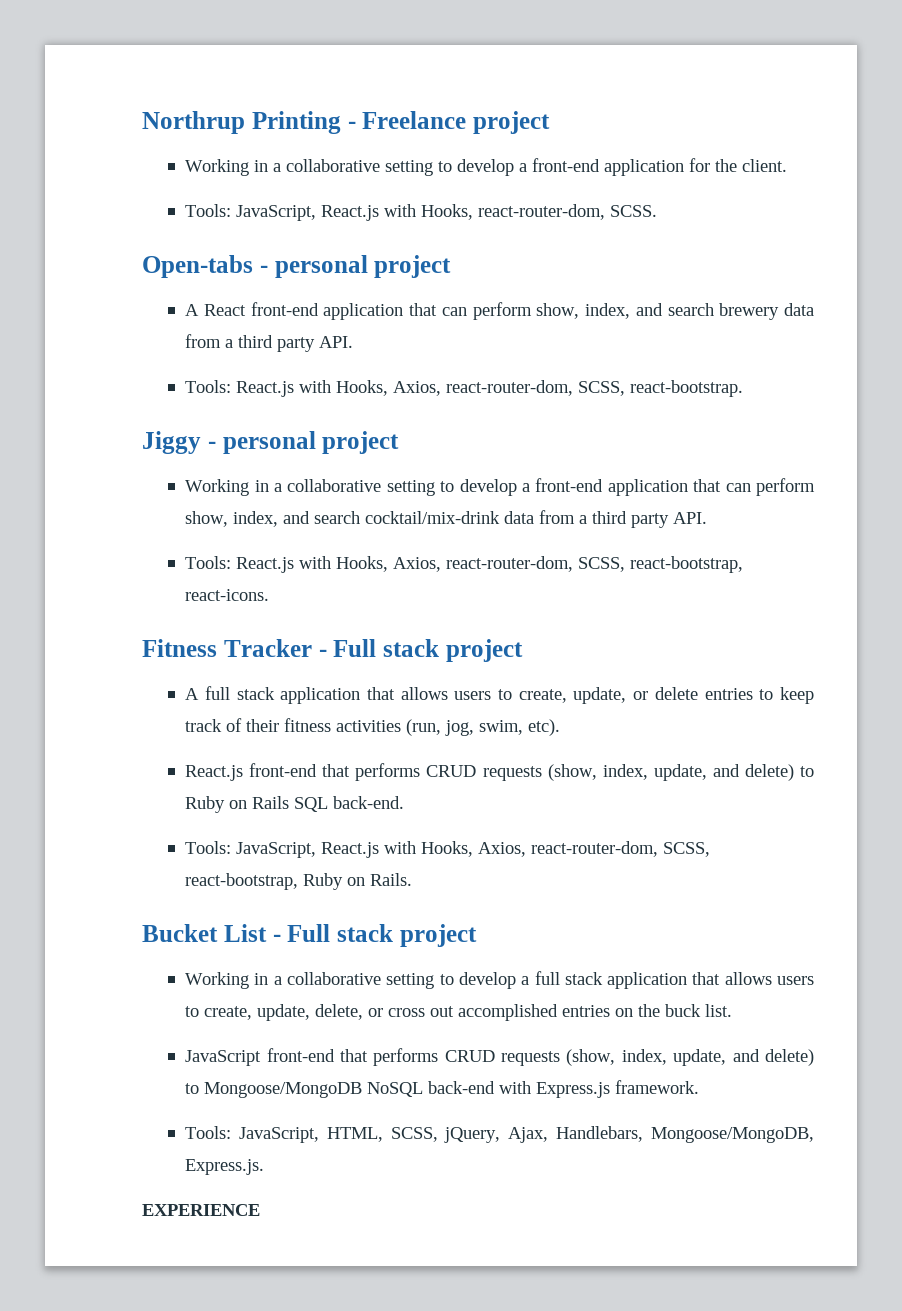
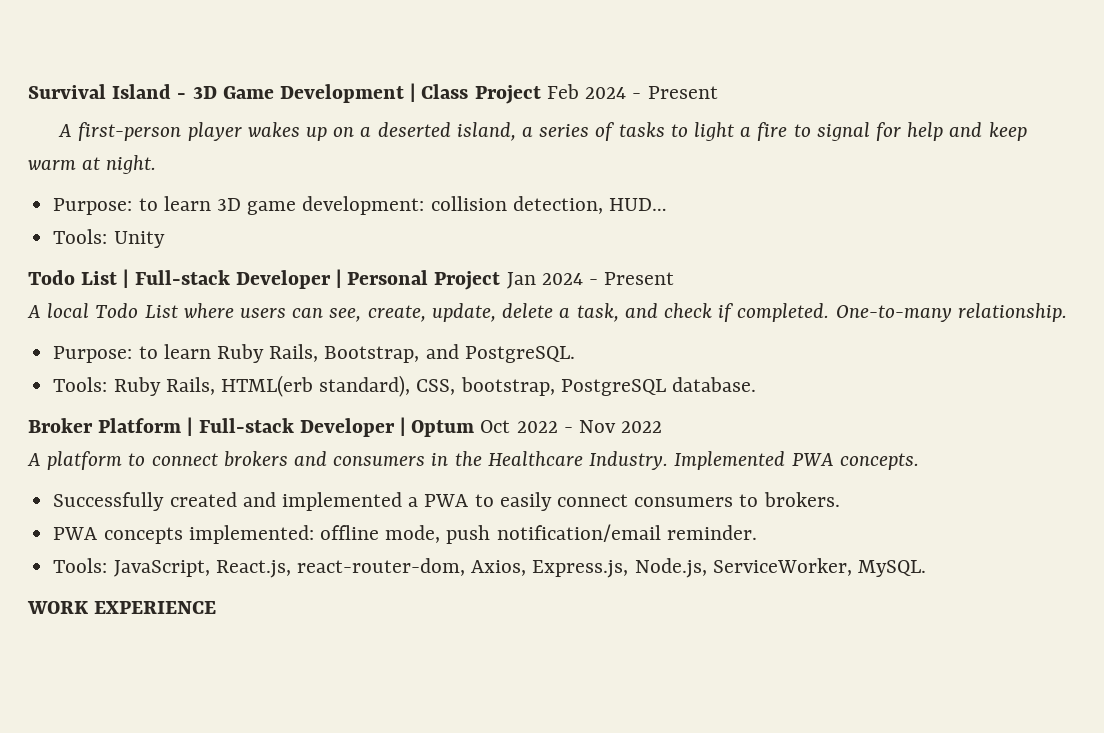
[142,111,550,134] [185,158,788,176] [185,204,658,221] [142,255,452,278] [185,302,815,320] [185,334,354,352] [185,380,744,397] [142,431,400,454] [185,478,815,496] [185,510,708,528] [185,556,744,573] [185,589,270,601] [142,639,523,662] [185,686,814,704] [185,718,561,736] [185,763,814,781] [185,796,405,813] [185,841,711,858] [185,873,413,890] [142,924,477,947] [185,971,814,989] [185,1004,733,1021] [185,1048,815,1066] [185,1080,700,1098] [185,1126,814,1143] [185,1159,265,1175] Northrup Printing - Freelance project // Working in a collaborative setting to develop a front-end application for the client. // Tools: JavaScript, React.js with Hooks, react-router-dom, SCSS. // Open-tabs - personal project // A React front-end application that can perform show, index, and search brewery data from a third party API. // Tools: React.js with Hooks, Axios, react-router-dom, SCSS, react-bootstrap. // Jiggy - personal project // Working in a collaborative setting to develop a front-end application that can perform show, index, and search cocktail/mix-drink data from a third party API. // Tools: React.js with Hooks, Axios, react-router-dom, SCSS, react-bootstrap, react-icons. // Fitness Tracker - Full stack project // A full stack application that allows users to create, update, or delete entries to keep track of their fitness activities (run, jog, swim, etc). // React.js front-end that performs CRUD requests (show, index, update, and delete) to Ruby on Rails SQL back-end. // Tools: JavaScript, React.js with Hooks, Axios, react-router-dom, SCSS, react-bootstrap, Ruby on Rails. // Bucket List - Full stack project // Working in a collaborative setting to develop a full stack application that allows users to create, update, delete, or cross out accomplished entries on the buck list. // JavaScript front-end that performs CRUD requests (show, index, update, and delete) to Mongoose/MongoDB NoSQL back-end with Express.js framework. // Tools: JavaScript, HTML, SCSS, jQuery, Ajax, Handlebars, Mongoose/MongoDB, Express.js. // -> [28,83,718,104] [58,122,1027,141] [28,155,157,174] [53,196,667,215] [53,229,165,248] [28,269,675,290] [27,303,1067,322] [53,344,575,363] [53,375,756,397] [28,417,663,437] [27,451,919,470] [53,492,840,511] [53,524,757,544] [53,558,926,578] [27,601,88,614] Survival Island - 3D Game Development | Class Project Feb 2024 - Present // A first-person player wakes up on a deserted island, a series of tasks to light a fire to signal for help and keep warm at night. // Purpose: to learn 3D game development: collision detection, HUD… // Tools: Unity // Todo List | Full-stack Developer | Personal Project Jan 2024 - Present // A local Todo List where users can see, create, update, delete a task, and check if completed. One-to-many relationship. // Purpose: to learn Ruby Rails, Bootstrap, and PostgreSQL. // Tools: Ruby Rails, HTML(erb standard), CSS, bootstrap, PostgreSQL database. // Broker Platform | Full-stack Developer | Optum Oct 2022 - Nov 2022 // A platform to connect brokers and consumers in the Healthcare Industry. Implemented PWA concepts. // Successfully created and implemented a PWA to easily connect consumers to brokers. // PWA concepts implemented: offline mode, push notification/email reminder. // Tools: JavaScript, React.js, react-router-dom, Axios, Express.js, Node.js, ServiceWorker, MySQL. // WORK

